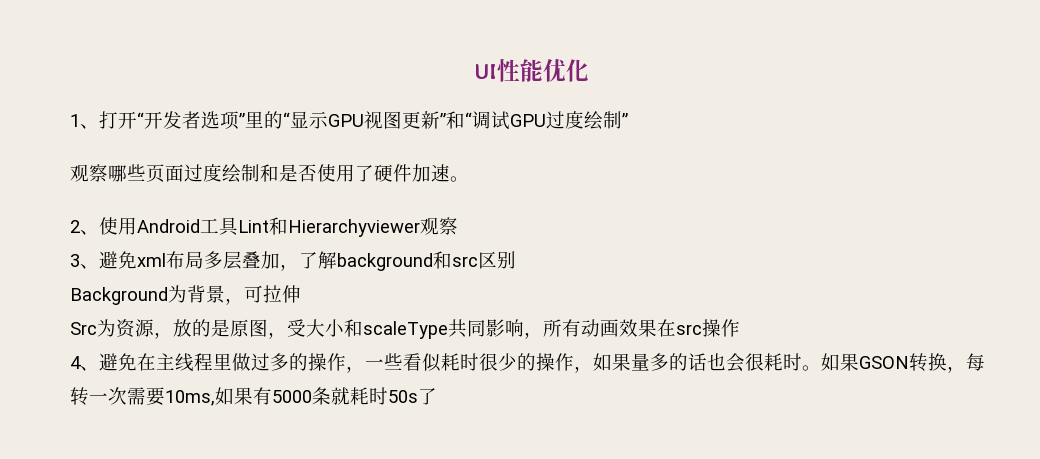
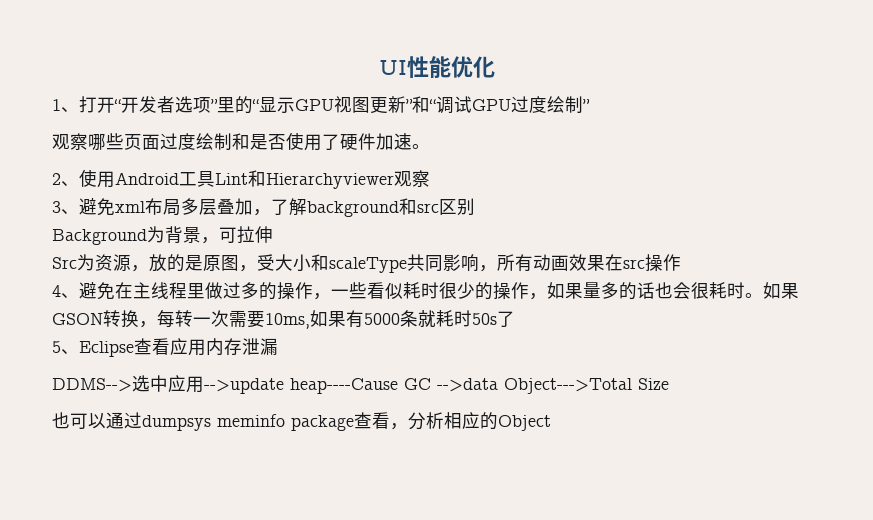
(437, 396) none -> [52,338,278,357] [52,375,669,394] [52,412,551,431] // 5、Eclipse查看应用内存泄漏 // DDMS-->选中应用-->update heap----Cause GC -->data Object--->Total Size // 也可以通过dumpsys meminfo package查看，分析相应的Object

